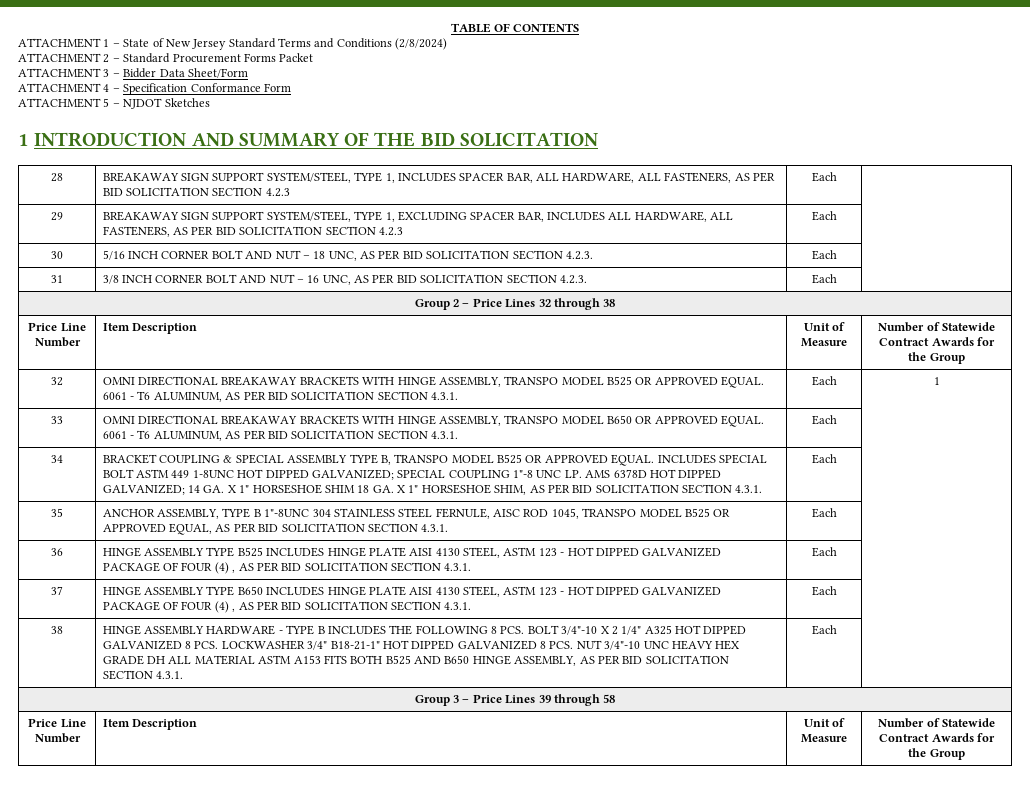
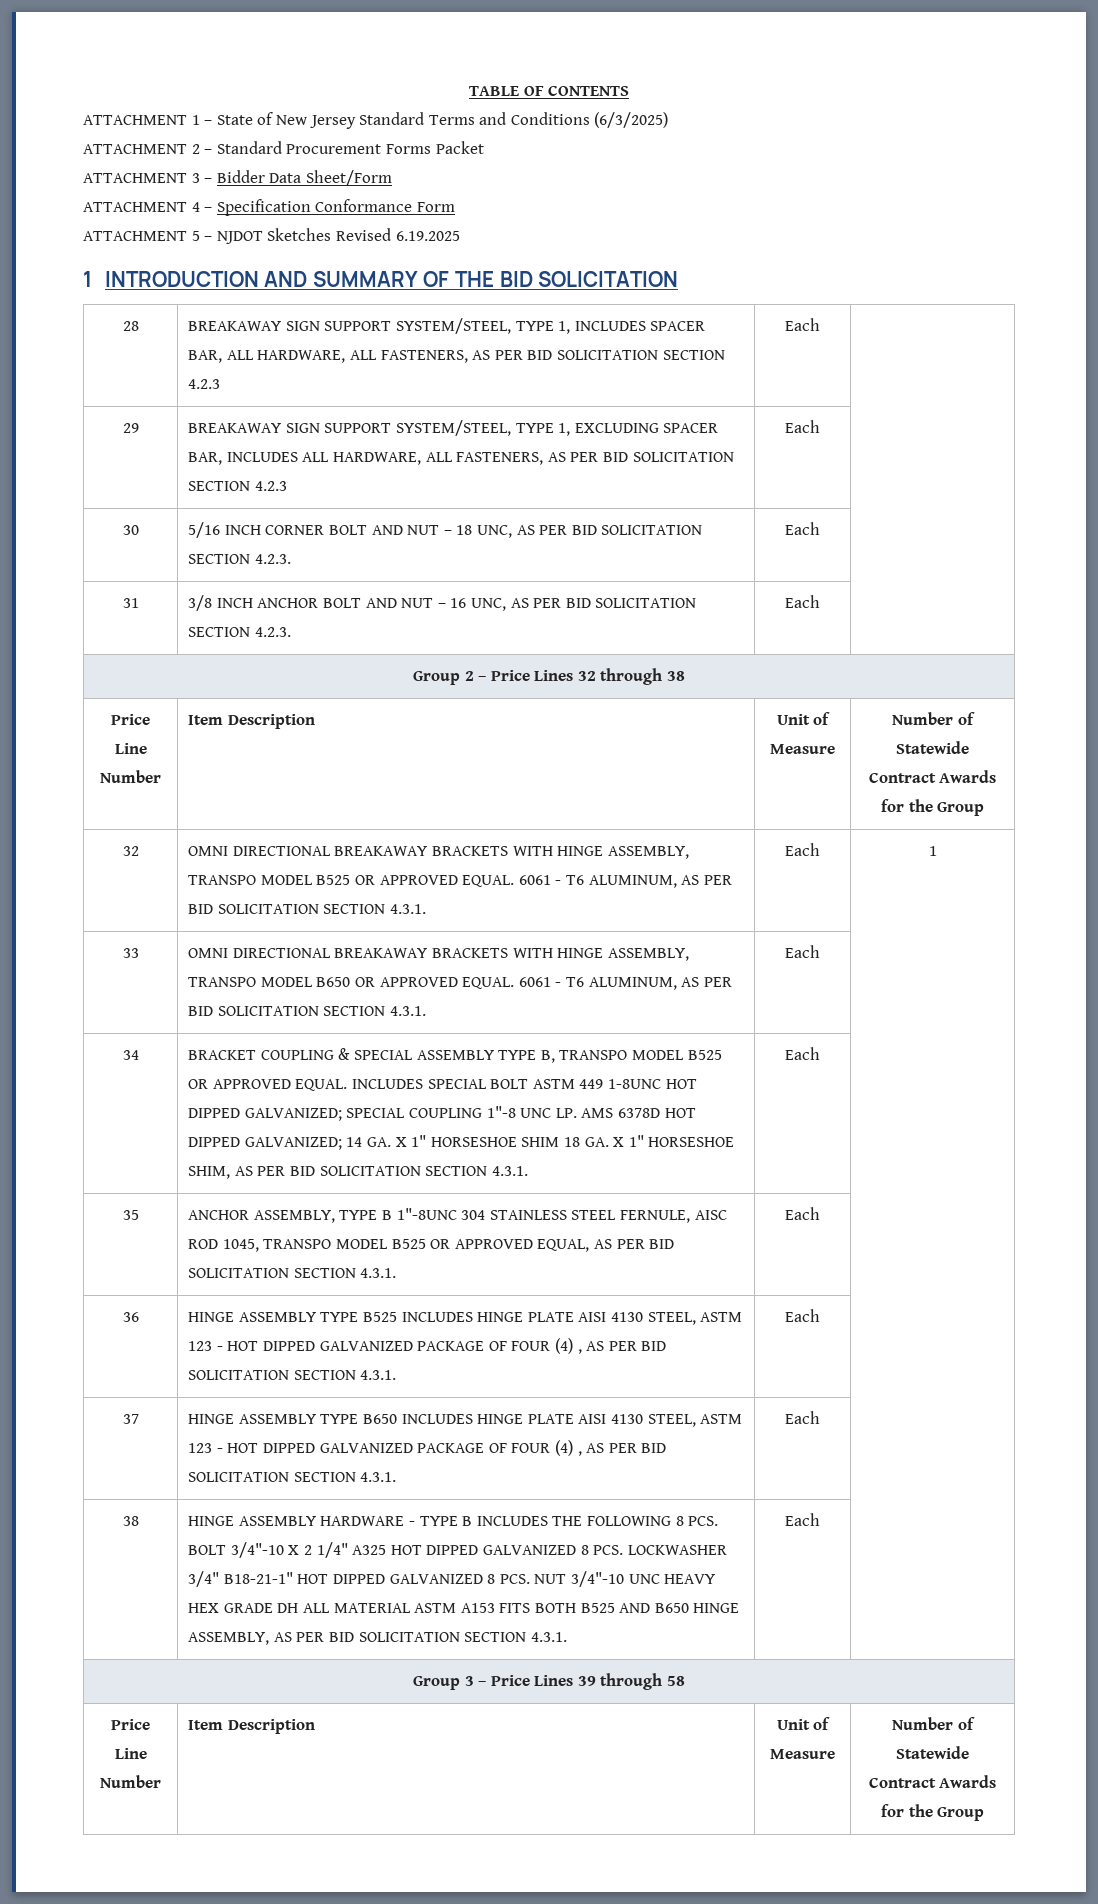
[395,38,448,50] (2/8/2024) -> [594,112,669,128] (6/3/2025)
(210, 102) none -> [335,228,460,241] Revised 6.19.2025
[155,274,204,284] CORNER -> [257,598,319,608] ANCHOR

